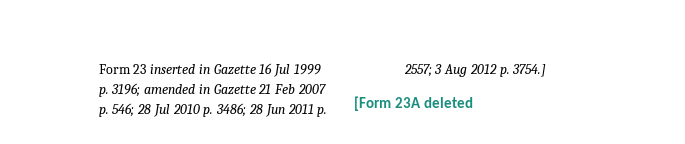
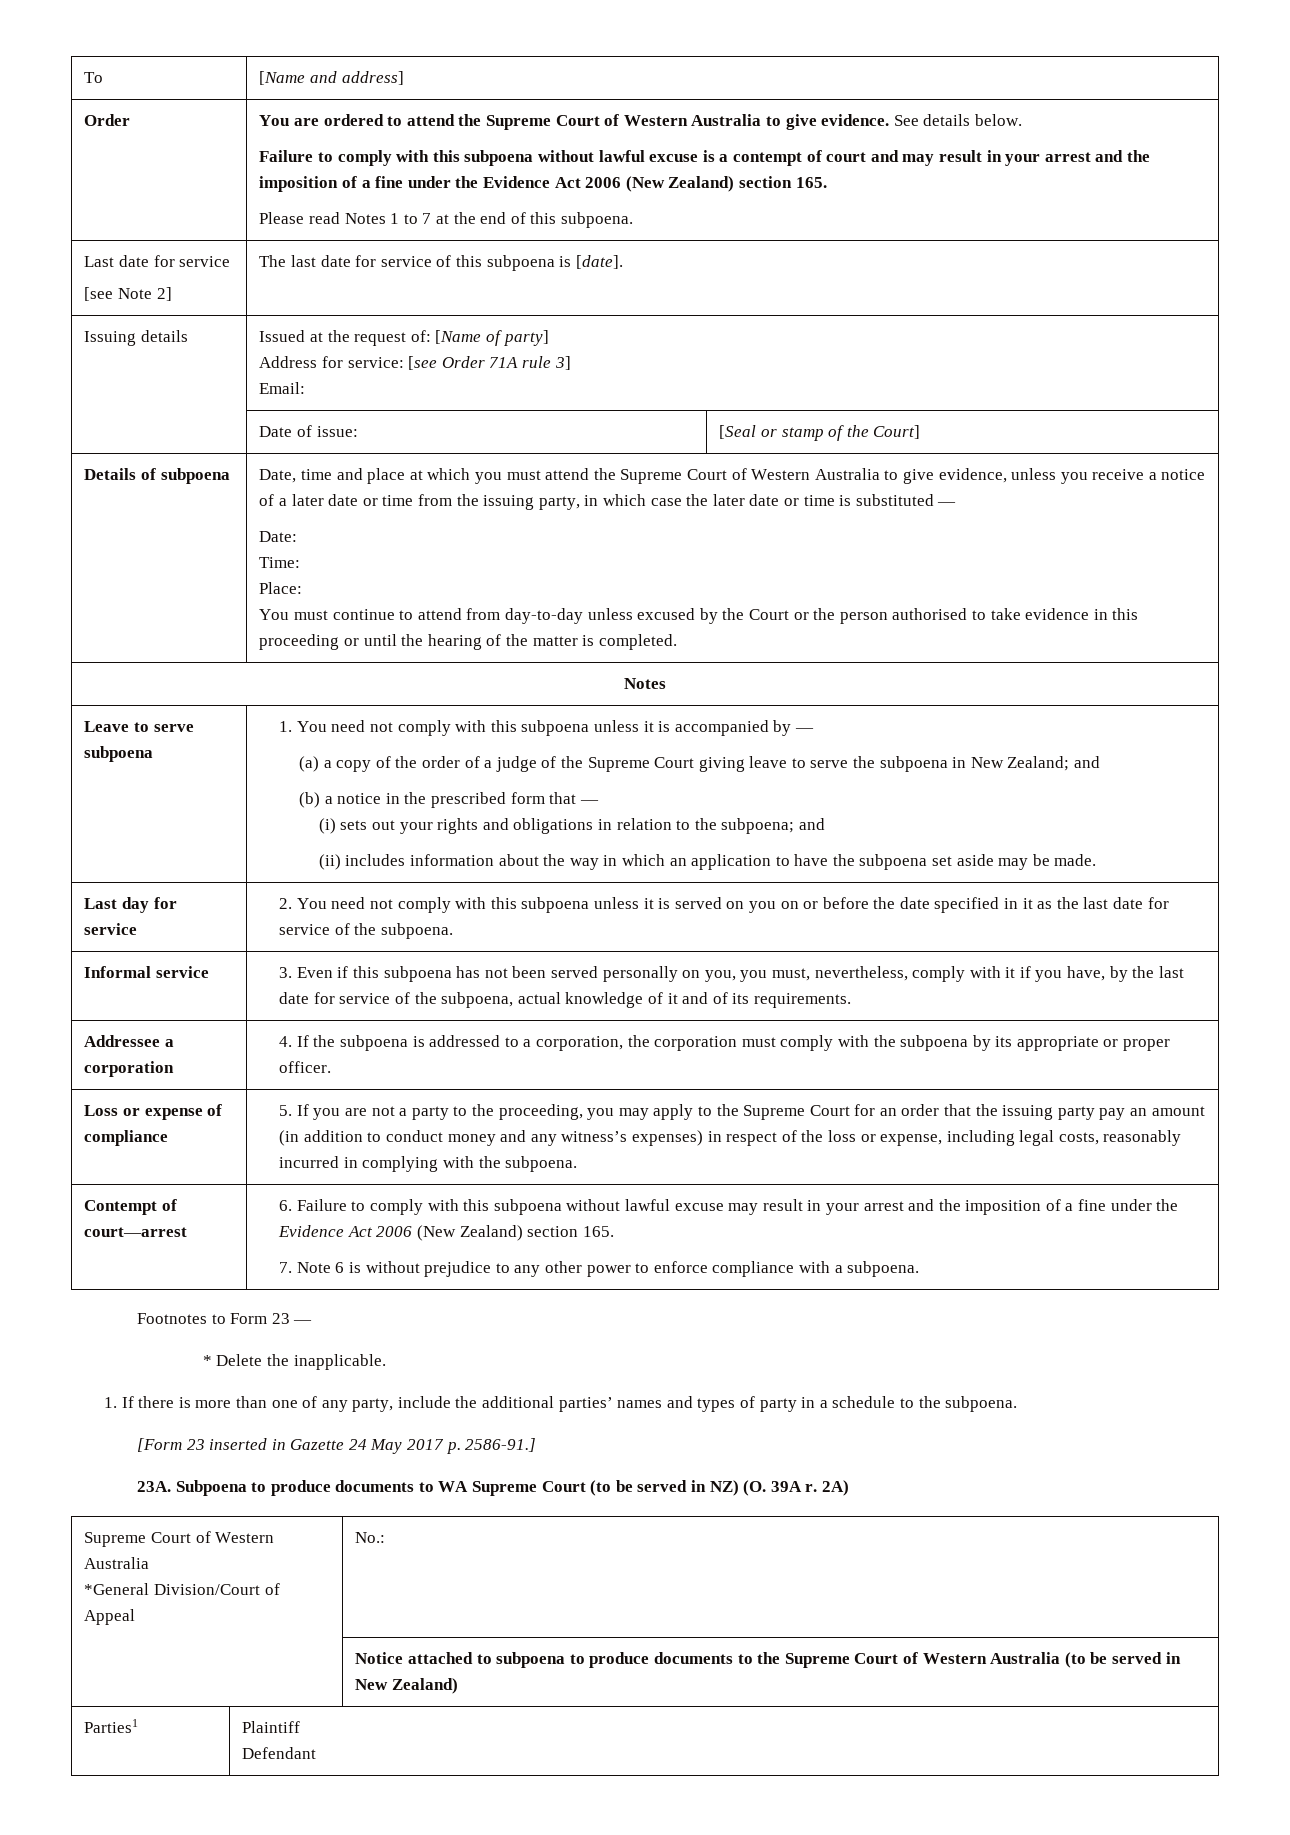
[98,63,321,77] [98,83,326,97] [98,103,328,117] [403,64,547,77] [354,96,473,111] Form 23 inserted in Gazette 16 Jul 1999 p. 3196; amended in Gazette 21 Feb 2007 p. 546; 28 Jul 2010 p. 3486; 28 Jun 2011 p. 2557; 3 Aug 2012 p. 3754.] // [Form 23A deleted -> [84,72,104,83] [259,71,404,85] [84,114,131,126] [259,114,1022,130] [259,150,1150,166] [259,176,827,192] [259,212,633,228] [84,255,231,267] [84,287,172,301] [259,255,623,271] [84,330,189,346] [259,330,549,346] [259,356,571,370] [259,382,306,394] [259,425,358,437] [719,425,921,441] [84,468,230,484] [259,468,1206,484] [259,494,957,510] [259,531,298,542] [259,557,301,568] [259,582,303,594] [259,608,1139,624] [259,634,677,650] [624,678,666,689] [84,721,194,732] [84,746,154,762] [279,720,814,736] [299,756,1101,772] [299,792,599,808] [318,818,825,834] [318,854,1097,870] [84,897,177,913] [84,923,138,935] [279,897,1169,913] [279,923,454,939] [84,966,210,978] [279,966,1184,982] [279,992,851,1008] [84,1035,175,1047] [84,1061,175,1077] [279,1035,1171,1051] [279,1061,332,1073] [84,1104,223,1120] [84,1130,169,1146] [279,1104,1205,1120] [279,1130,1182,1146] [279,1156,578,1172] [84,1199,178,1215] [84,1227,188,1237] [279,1199,1179,1215] [278,1225,614,1241] [279,1261,920,1277] [136,1313,313,1324] [202,1354,386,1370] [103,1396,1018,1412] [136,1438,537,1454] [136,1480,849,1496] [84,1531,275,1547] [84,1557,150,1569] [84,1583,280,1595] [84,1609,136,1625] [355,1532,386,1543] [355,1652,1181,1668] [355,1678,459,1694] [84,1719,139,1733] [242,1721,301,1733] [242,1747,317,1759] To | [Name and address] // Order | You are ordered to attend the Supreme Court of Western Australia to give evidence. See details below. // Failure to comply with this subpoena without lawful excuse is a contempt of court and may result in your arrest and the imposition of a fine under the Evidence Act 2006 (New Zealand) section 165. // Please read Notes 1 to 7 at the end of this subpoena. // Last date for service // [see Note 2] | The last date for service of this subpoena is [date]. // Issuing details | Issued at the request of: [Name of party] // Address for service: [see Order 71A rule 3] // Email: // | Date of issue: | [Seal or stamp of the Court] // Details of subpoena | Date, time and place at which you must attend the Supreme Court of Western Australia to give evidence, unless you receive a notice of a later date or time from the issuing party, in which case the later date or time is substituted — // Date: // Time: // Place: // You must continue to attend from day-to-day unless excused by the Court or the person authorised to take evidence in this proceeding or until the hearing of the matter is completed. // Notes // Leave to serve subpoena | 1. You need not comply with this subpoena unless it is accompanied by — // (a) a copy of the order of a judge of the Supreme Court giving leave to serve the subpoena in New Zealand; and // (b) a notice in the prescribed form that — // (i) sets out your rights and obligations in relation to the subpoena; and // (ii) includes information about the way in which an application to have the subpoena set aside may be made. // Last day for service | 2. You need not comply with this subpoena unless it is served on you on or before the date specified in it as the last date for service of the subpoena. // Informal service | 3. Even if this subpoena has not been served personally on you, you must, nevertheless, comply with it if you have, by the last date for service of the subpoena, actual knowledge of it and of its requirements. // Addressee a corporation | 4. If the subpoena is addressed to a corporation, the corporation must comply with the subpoena by its appropriate or proper officer. // Loss or expense of compliance | 5. If you are not a party to the proceeding, you may apply to the Supreme Court for an order that the issuing party pay an amount (in addition to conduct money and any witness’s expenses) in respect of the loss or expense, including legal costs, reasonably incurred in complying with the subpoena. // Contempt of court—arrest | 6. Failure to comply with this subpoena without lawful excuse may result in your arrest and the imposition of a fine under the Evidence Act 2006 (New Zealand) section 165. // 7. Note 6 is without prejudice to any other power to enforce compliance with a subpoena. // Footnotes to Form 23 — // * Delete the inapplicable. // 1. If there is more than one of any party, include the additional parties’ names and types of party in a schedule to the subpoena. // [Form 23 inserted in Gazette 24 May 2017 p. 2586-91.] // 23A. Subpoena to produce documents to WA Supreme Court (to be served in NZ) (O. 39A r. 2A) // Supreme Court of Western Australia // *General Division/Court of Appeal | No.: // | Notice attached to subpoena to produce documents to the Supreme Court of Western Australia (to be served in New Zealand) // Parties1 | Plaintiff // Defendant

